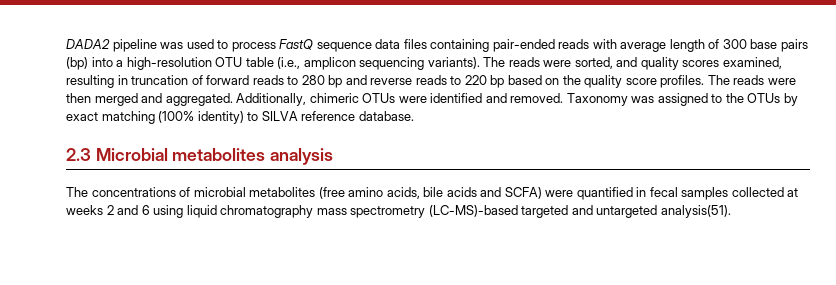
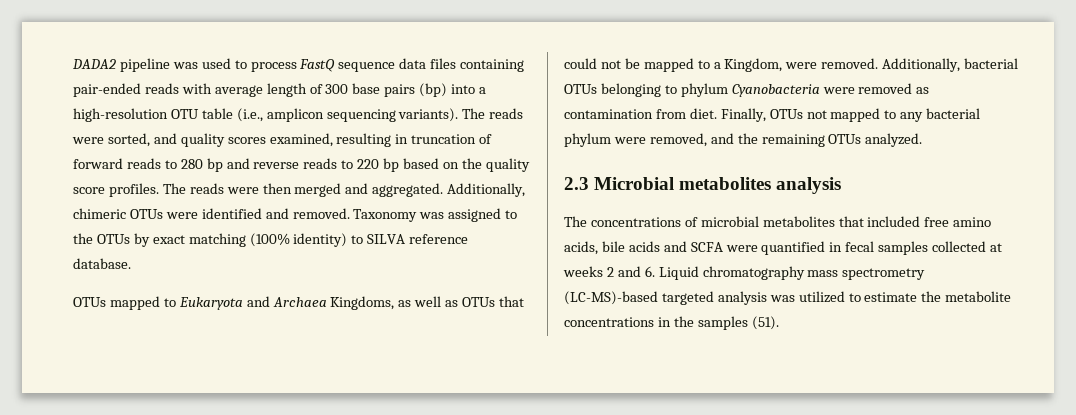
(414, 116) none -> [73,296,525,310] [564,58,1019,72] [564,83,930,97] [564,108,981,122] [564,133,923,147] // OTUs mapped to Eukaryota and Archaea Kingdoms, as well as OTUs that could not be mapped to a Kingdom, were removed. Additionally, bacterial OTUs belonging to phylum Cyanobacteria were removed as contamination from diet. Finally, OTUs not mapped to any bacterial phylum were removed, and the remaining OTUs analyzed.
[318,187,345,199] (free -> [838,216,950,227] that included free
[504,187,542,199] SCFA) -> [690,242,723,252] SCFA
[141,205,217,218] 6 using liquid -> [644,266,699,280] 6. Liquid
[571,205,731,218] and untargeted analysis(51). -> [717,291,1012,305] [564,316,779,330] analysis was utilized to estimate the metabolite concentrations in the samples (51).

